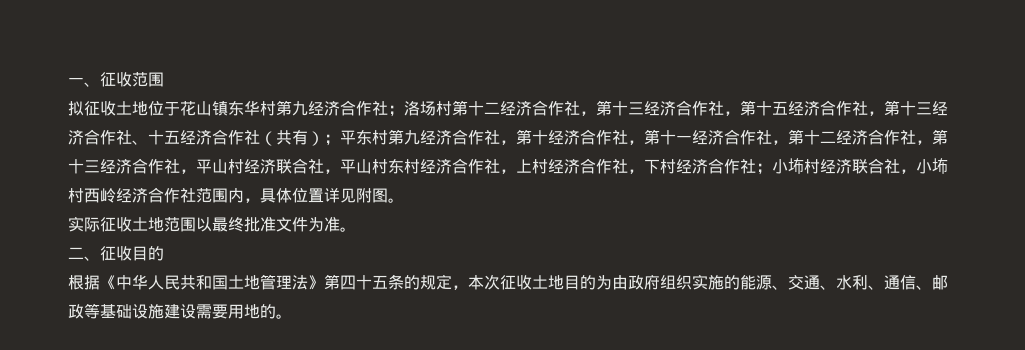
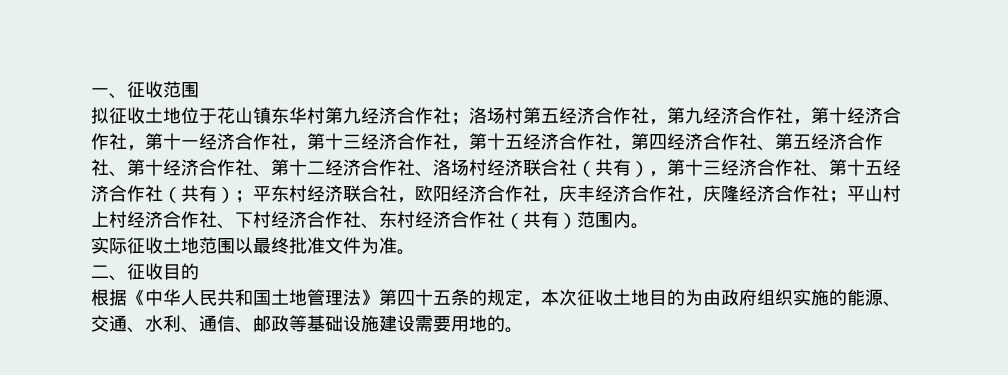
[468,100,948,116] [68,129,388,146] 十二经济合作社，第十三经济合作社，第十五经济合作社，第十三经济合作社、十五经济合作社（共有）；平东村 -> [541,107,667,125] 五经济合作社，
[820,129,948,145] [68,158,948,175] [68,187,388,203] 二经济合作社，第十三经济合作社，平山村经济联合社，平山村东村经济合作社，上村经济合作社，下村经济合作社；小㘵村经济联合社，小㘵村西岭经济合作社范围内，具体位置详见附图 -> [343,133,883,151] [91,159,901,177] [91,185,901,203] [91,211,631,229] 三经济合作社，第十五经济合作社，第四经济合作社、第五经济合作社、第十经济合作社、第十二经济合作社、洛场村经济联合社（共有），第十三经济合作社、第十五经济合作社（共有）；平东村经济联合社，欧阳经济合作社，庆丰经济合作社，庆隆经济合作社；平山村上村经济合作社、下村经济合作社、东村经济合作社（共有）范围内

